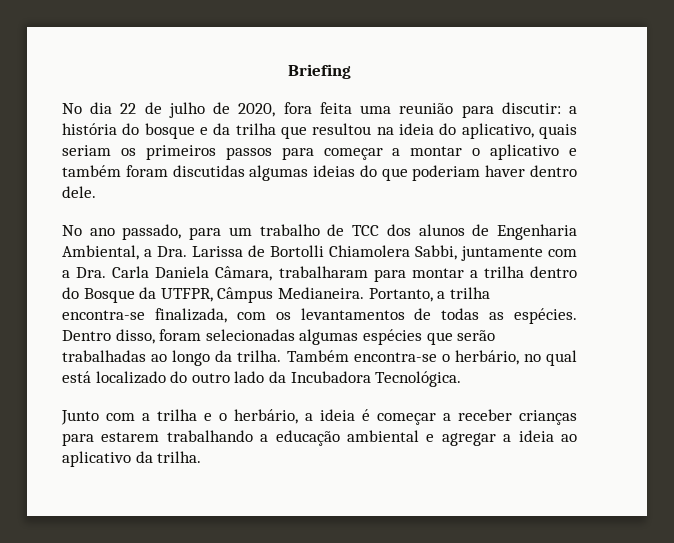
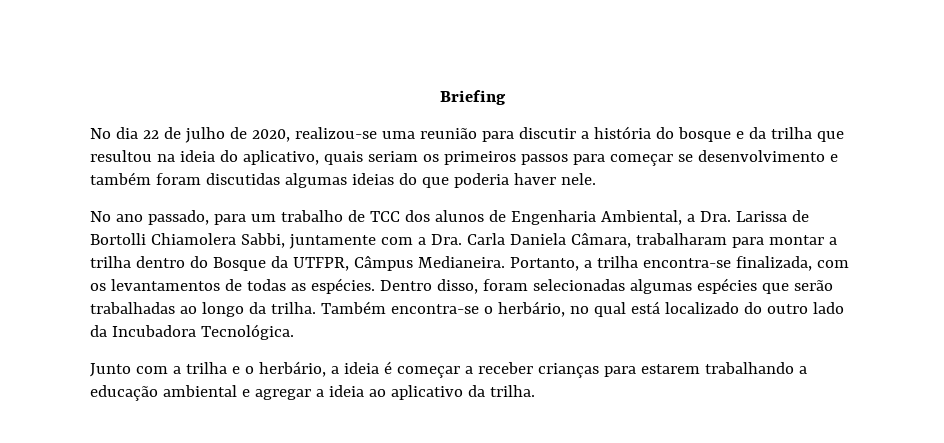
[283,102,352,114] fora feita -> [294,127,377,139] realizou-se
[501,102,561,114] discutir: -> [518,127,576,139] discutir
[392,144,560,160] a montar o aplicativo -> [677,150,825,162] se desenvolvimento
[412,165,577,181] [62,186,96,198] poderiam haver dentro dele. -> [453,173,596,188] poderia haver nele.

